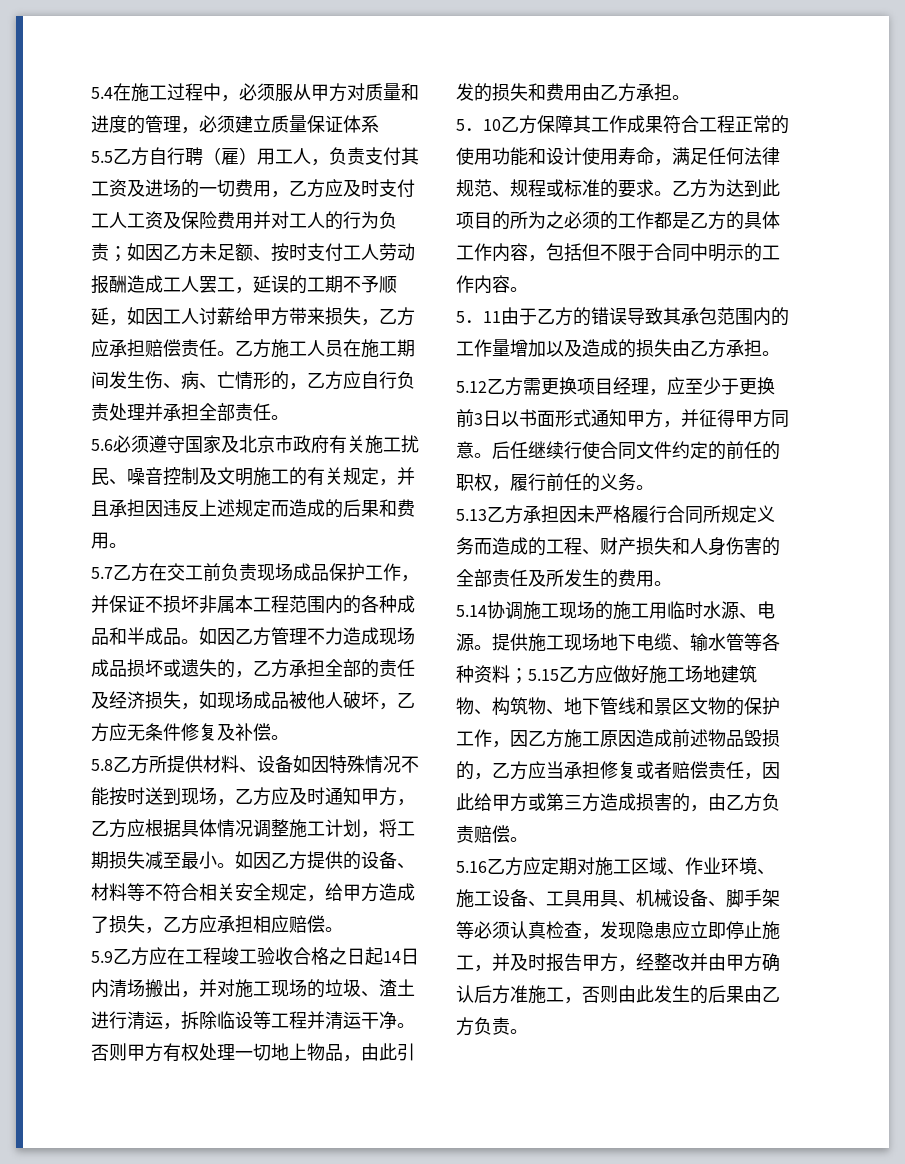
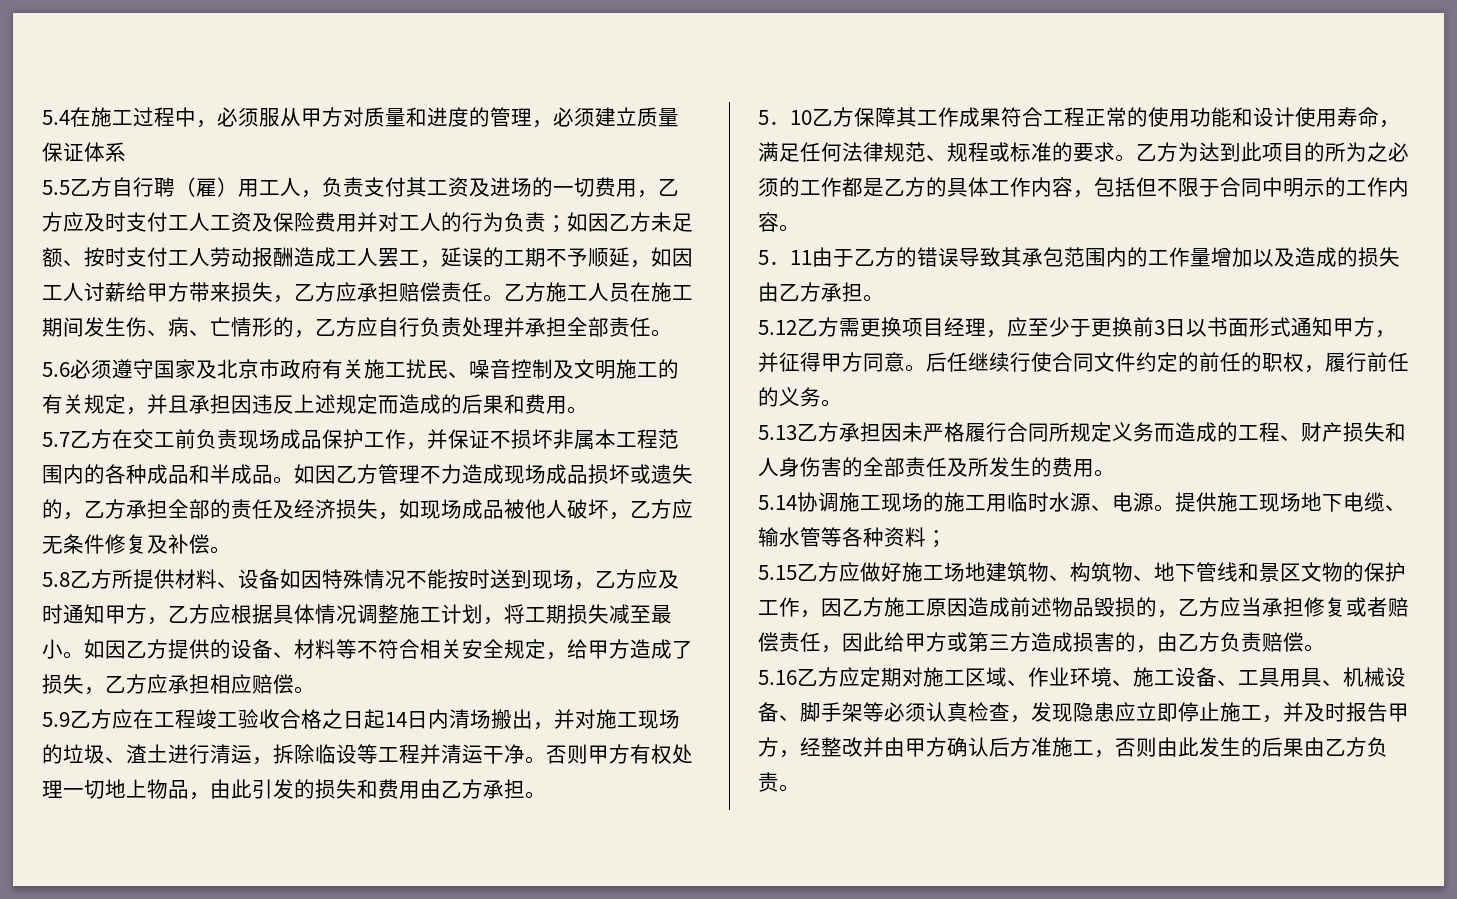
(528, 676) none -> (947, 539) //

